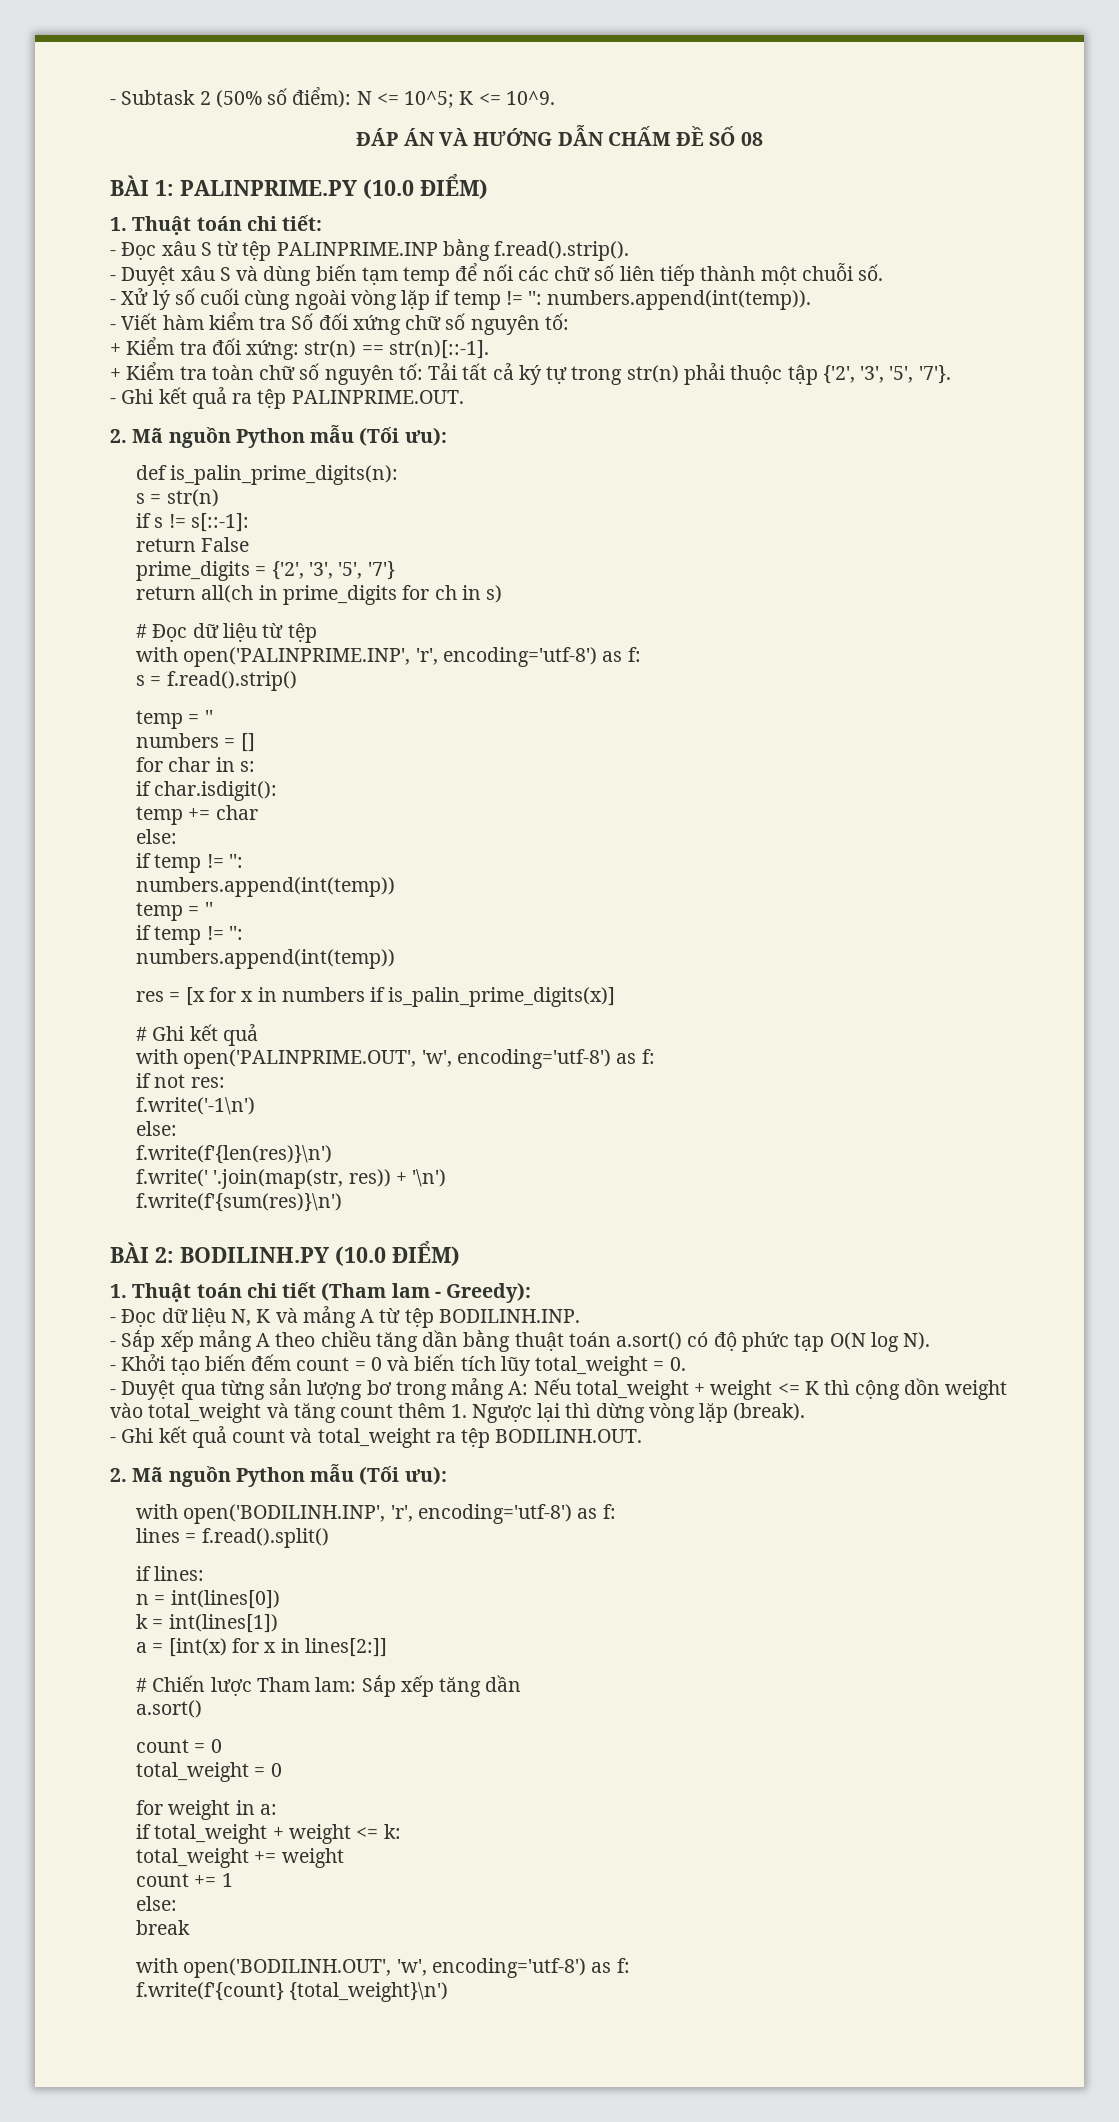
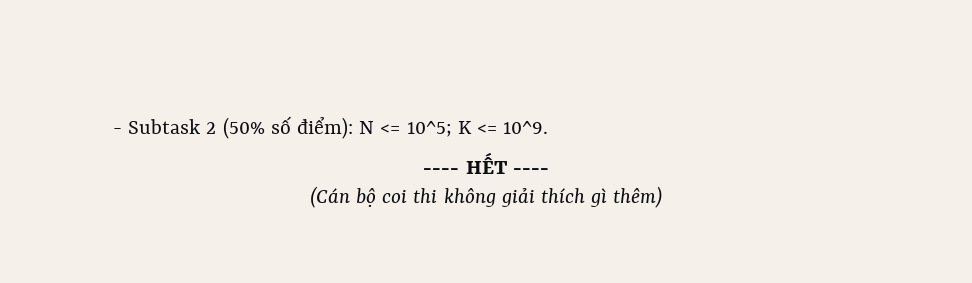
[356,125,763,146] [110,173,488,199] [110,215,323,235] [110,239,630,261] [110,263,884,286] [110,288,812,310] [110,312,569,335] [110,337,489,360] [110,362,951,385] [110,387,464,409] [110,425,447,448] [136,465,399,485] [136,489,219,507] [136,513,249,532] [136,537,250,552] [136,561,395,581] [136,585,503,605] [136,623,317,643] [136,647,641,667] [136,671,297,691] [136,710,213,729] [136,733,255,752] [136,757,255,772] [136,781,278,801] [136,805,258,825] [136,829,178,844] [136,853,243,873] [136,877,396,897] [136,902,213,921] [136,925,243,945] [136,949,396,969] [136,987,616,1007] [136,1024,258,1046] [136,1049,655,1069] [136,1073,225,1088] [136,1097,256,1115] [136,1121,178,1136] [136,1145,333,1164] [136,1169,447,1189] [136,1193,343,1212] [110,1240,460,1266] [110,1282,532,1303] [110,1306,580,1328] [110,1330,931,1352] [110,1354,686,1376] [110,1378,1008,1400] [110,1403,806,1423] [110,1426,643,1448] [110,1464,447,1487] [136,1504,616,1524] [136,1528,329,1548] [136,1566,205,1581] [136,1590,280,1609] [136,1614,278,1633] [136,1638,387,1657] [136,1675,522,1697] [136,1700,203,1718] [136,1739,222,1753] [136,1762,282,1782] [136,1800,277,1820] [136,1824,401,1844] [136,1848,344,1868] [136,1873,233,1887] [136,1896,178,1911] [136,1920,191,1935] [136,1958,630,1978] [136,1982,449,2002] ĐÁP ÁN VÀ HƯỚNG DẪN CHẤM ĐỀ SỐ 08 // BÀI 1: PALINPRIME.PY (10.0 ĐIỂM) // 1. Thuật toán chi tiết: // - Đọc xâu S từ tệp PALINPRIME.INP bằng f.read().strip(). // - Duyệt xâu S và dùng biến tạm temp để nối các chữ số liên tiếp thành một chuỗi số. // - Xử lý số cuối cùng ngoài vòng lặp if temp != '': numbers.append(int(temp)). // - Viết hàm kiểm tra Số đối xứng chữ số nguyên tố: // + Kiểm tra đối xứng: str(n) == str(n)[::-1]. // + Kiểm tra toàn chữ số nguyên tố: Tải tất cả ký tự trong str(n) phải thuộc tập {'2', '3', '5', '7'}. // - Ghi kết quả ra tệp PALINPRIME.OUT. // 2. Mã nguồn Python mẫu (Tối ưu): // def is_palin_prime_digits(n): // s = str(n) // if s != s[::-1]: // return False // prime_digits = {'2', '3', '5', '7'} // return all(ch in prime_digits for ch in s) // # Đọc dữ liệu từ tệp // with open('PALINPRIME.INP', 'r', encoding='utf-8') as f: // s = f.read().strip() // temp = '' // numbers = [] // for char in s: // if char.isdigit(): // temp += char // else: // if temp != '': // numbers.append(int(temp)) // temp = '' // if temp != '': // numbers.append(int(temp)) // res = [x for x in numbers if is_palin_prime_digits(x)] // # Ghi kết quả // with open('PALINPRIME.OUT', 'w', encoding='utf-8') as f: // if not res: // f.write('-1\n') // else: // f.write(f'{len(res)}\n') // f.write(' '.join(map(str, res)) + '\n') // f.write(f'{sum(res)}\n') // BÀI 2: BODILINH.PY (10.0 ĐIỂM) // 1. Thuật toán chi tiết (Tham lam - Greedy): // - Đọc dữ liệu N, K và mảng A từ tệp BODILINH.INP. // - Sắp xếp mảng A theo chiều tăng dần bằng thuật toán a.sort() có độ phức tạp O(N log N). // - Khởi tạo biến đếm count = 0 và biến tích lũy total_weight = 0. // - Duyệt qua từng sản lượng bơ trong mảng A: Nếu total_weight + weight <= K thì cộng dồn weight vào total_weight và tăng count thêm 1. Ngược lại thì dừng vòng lặp (break). // - Ghi kết quả count và total_weight ra tệp BODILINH.OUT. // 2. Mã nguồn Python mẫu (Tối ưu): // with open('BODILINH.INP', 'r', encoding='utf-8') as f: // lines = f.read().split() // if lines: // n = int(lines[0]) // k = int(lines[1]) // a = [int(x) for x in lines[2:]] // # Chiến lược Tham lam: Sắp xếp tăng dần // a.sort() // count = 0 // total_weight = 0 // for weight in a: // if total_weight + weight <= k: // total_weight += weight // count += 1 // else: // break // with open('BODILINH.OUT', 'w', encoding='utf-8') as f: // f.write(f'{count} {total_weight}\n') -> [423,152,549,174] [309,186,663,208] ---- HẾT ---- // (Cán bộ coi thi không giải thích gì thêm)

